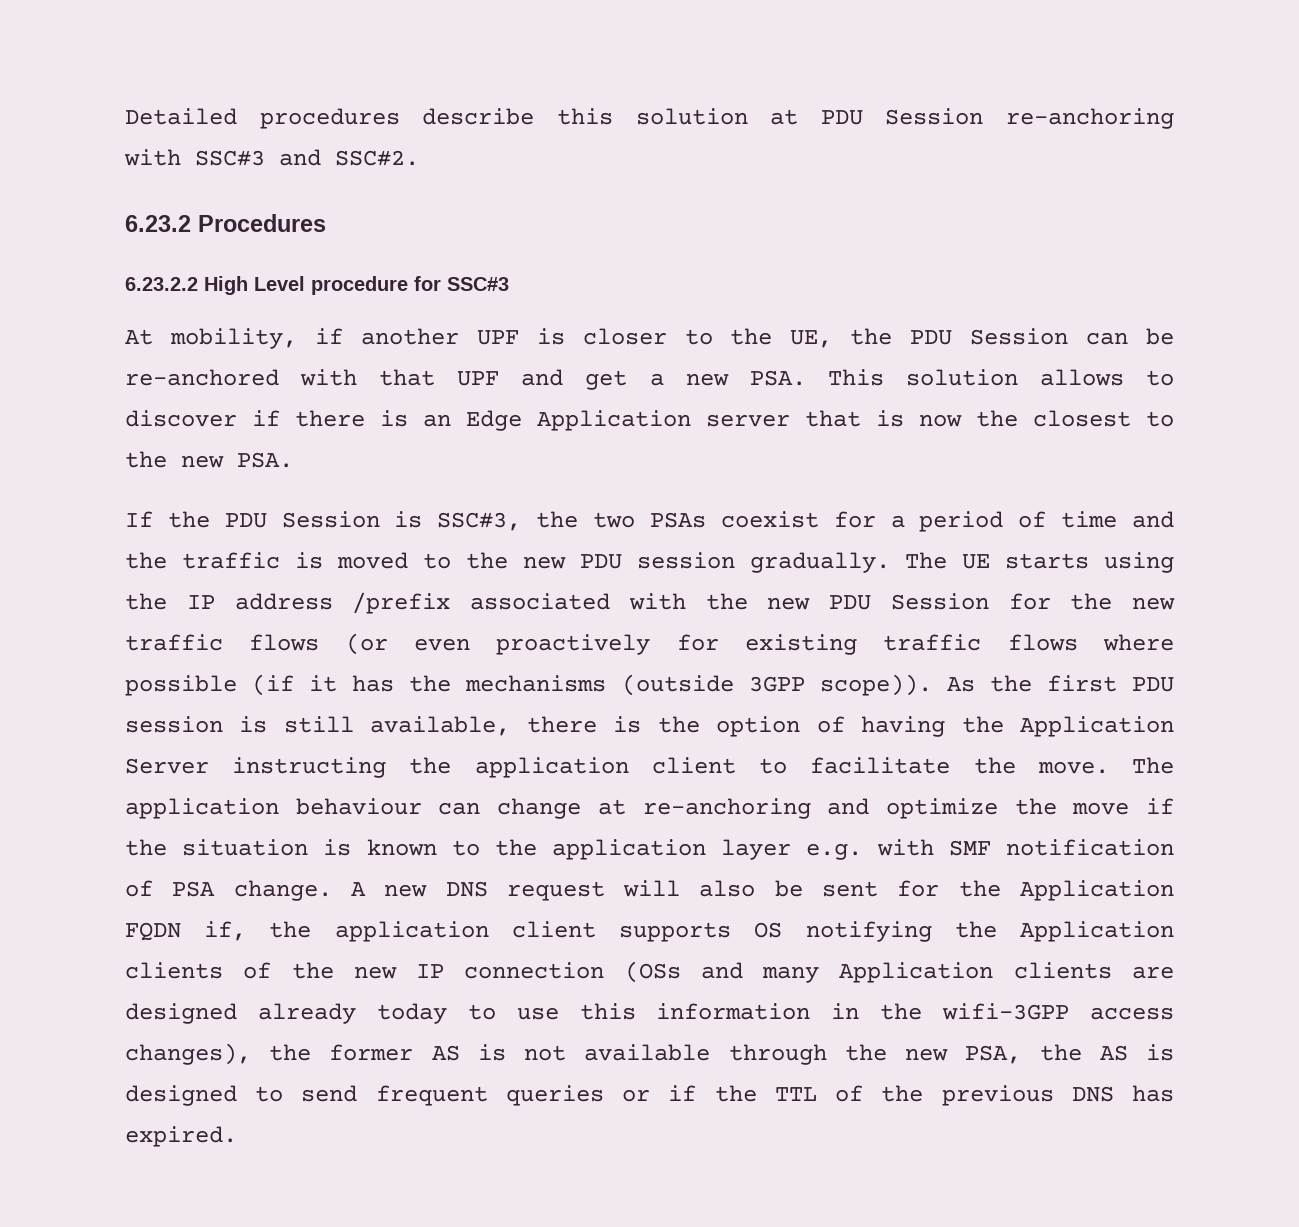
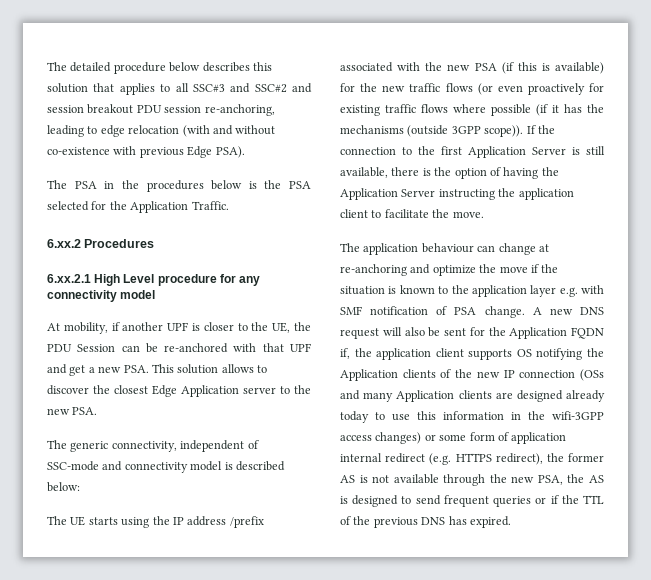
[125,108,1174,129] [124,149,419,166] [125,215,191,232] Detailed procedures describe this solution at PDU Session re-anchoring with SSC#3 and SSC#2. // 6.23.2 -> [47,62,272,74] [47,83,312,95] [47,104,275,116] [47,125,276,137] [47,146,245,158] [47,180,311,192] [47,201,229,213] [47,239,81,248] The detailed procedure below describes this solution that applies to all SSC#3 and SSC#2 and session breakout PDU session re-anchoring, leading to edge relocation (with and without co-existence with previous Edge PSA). // The PSA in the procedures below is the PSA selected for the Application Traffic. // 6.xx.2
[125,277,198,291] 6.23.2.2 -> [47,274,91,283] 6.xx.2.1
[447,277,509,291] SSC#3 -> [239,276,261,286] [47,290,156,302] any connectivity model
[252,410,1174,431] [125,451,293,468] [125,511,1174,532] [125,552,890,573] if there is an Edge Application server that is now the closest to the new PSA. // If the PDU Session is SSC#3, the two PSAs coexist for a period of time and the traffic is moved to the new PDU session gradually. -> [93,385,311,397] [47,407,98,415] [47,440,259,452] [47,461,285,473] [47,482,80,492] the closest Edge Application server to the new PSA. // The generic connectivity, independent of SSC-mode and connectivity model is described below: //
[829,593,989,610] PDU Session -> [474,62,604,74] PSA (if this is available)
[946,675,1175,692] [125,716,223,733] As the first PDU session -> [526,125,555,134] [340,146,566,158] If the connection to the first Application Server
(1109, 767) none -> (484, 214) //
[125,1043,251,1065] changes), -> [375,432,567,444] [340,453,543,465] changes) or some form of application internal redirect (e.g. HTTPS redirect),

